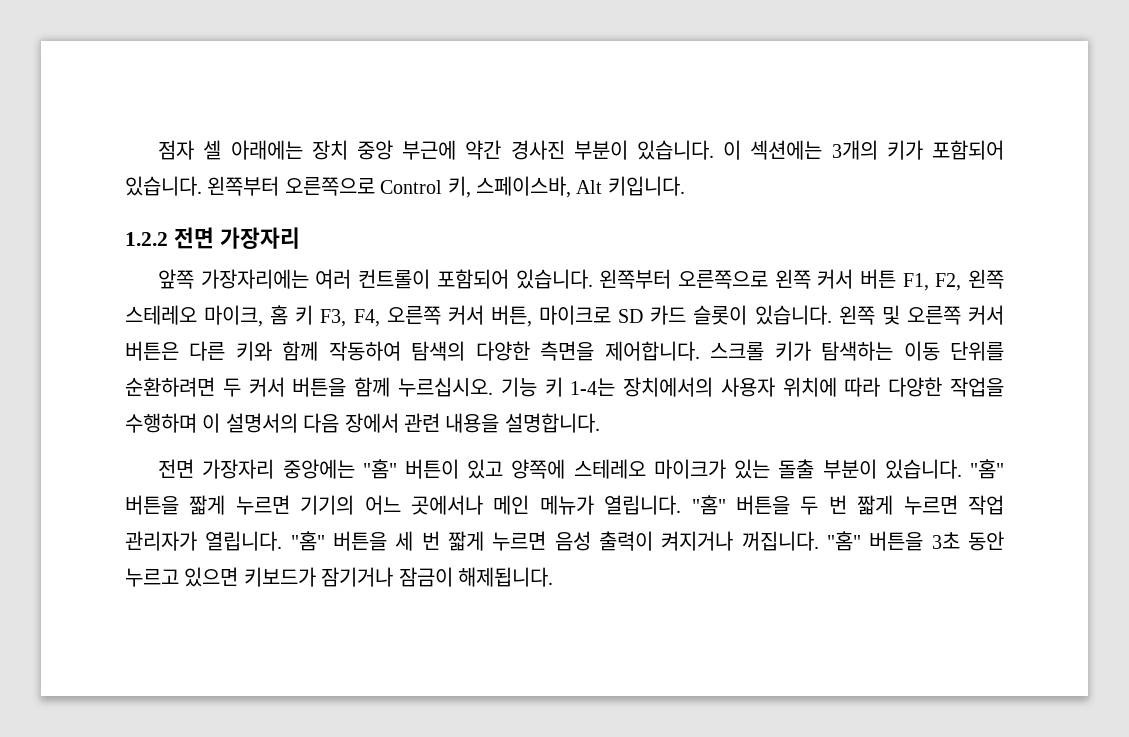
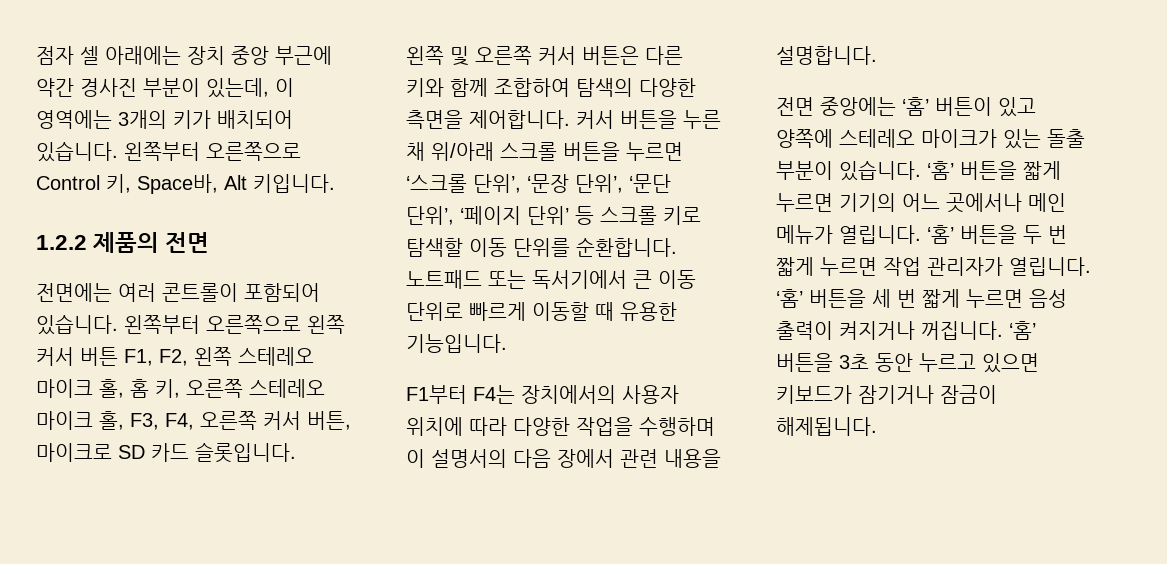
[636,140,823,160] 있습니다. 이 섹션에는 -> [206,78,294,98] [36,110,112,129] 있는데, 이 영역에는
[932,140,1005,160] 포함되어 -> [217,110,293,129] 배치되어
[476,176,571,198] 스페이스바, -> [137,174,218,194] Space바,
[173,227,300,249] [158,269,431,289] 전면 가장자리 // 앞쪽 가장자리에는 여러 컨트롤이 -> [93,232,210,253] [36,283,238,302] 제품의 전면 // 전면에는 여러 콘트롤이
[204,305,314,327] 마이크, 홈 키 -> [36,379,325,398] [36,411,124,430] 마이크 홀, 홈 키, 오른쪽 스테레오 마이크 홀,
[693,305,832,325] 슬롯이 있습니다. -> [195,442,296,463] 슬롯입니다. //
[328,341,401,361] 작동하여 -> [494,78,570,97] 조합하여
[710,341,1004,361] [125,377,616,397] 스크롤 키가 탐색하는 이동 단위를 순환하려면 두 커서 버튼을 함께 누르십시오. 기능 키 1-4는 -> [576,110,721,129] [406,142,683,161] [406,174,671,193] [406,206,701,225] [406,237,677,257] [406,270,696,289] [406,302,677,321] [406,334,507,353] [406,385,515,404] 커서 버튼을 누른 채 위/아래 스크롤 버튼을 누르면 ‘스크롤 단위’, ‘문장 단위’, ‘문단 단위’, ‘페이지 단위’ 등 스크롤 키로 탐색할 이동 단위를 순환합니다. 노트패드 또는 독서기에서 큰 이동 단위로 빠르게 이동할 때 유용한 기능입니다. // F1부터 F4는
[202,459,397,479] 가장자리 중앙에는 "홈" -> [820,97,929,116] 중앙에는 ‘홈’
[969,459,1004,479] "홈" -> [927,161,954,180] ‘홈’
[691,495,726,515] "홈" -> [927,225,954,244] ‘홈’
[290,531,325,551] "홈" -> [776,289,803,308] ‘홈’
[827,531,861,551] "홈" -> [1009,321,1036,340] ‘홈’

